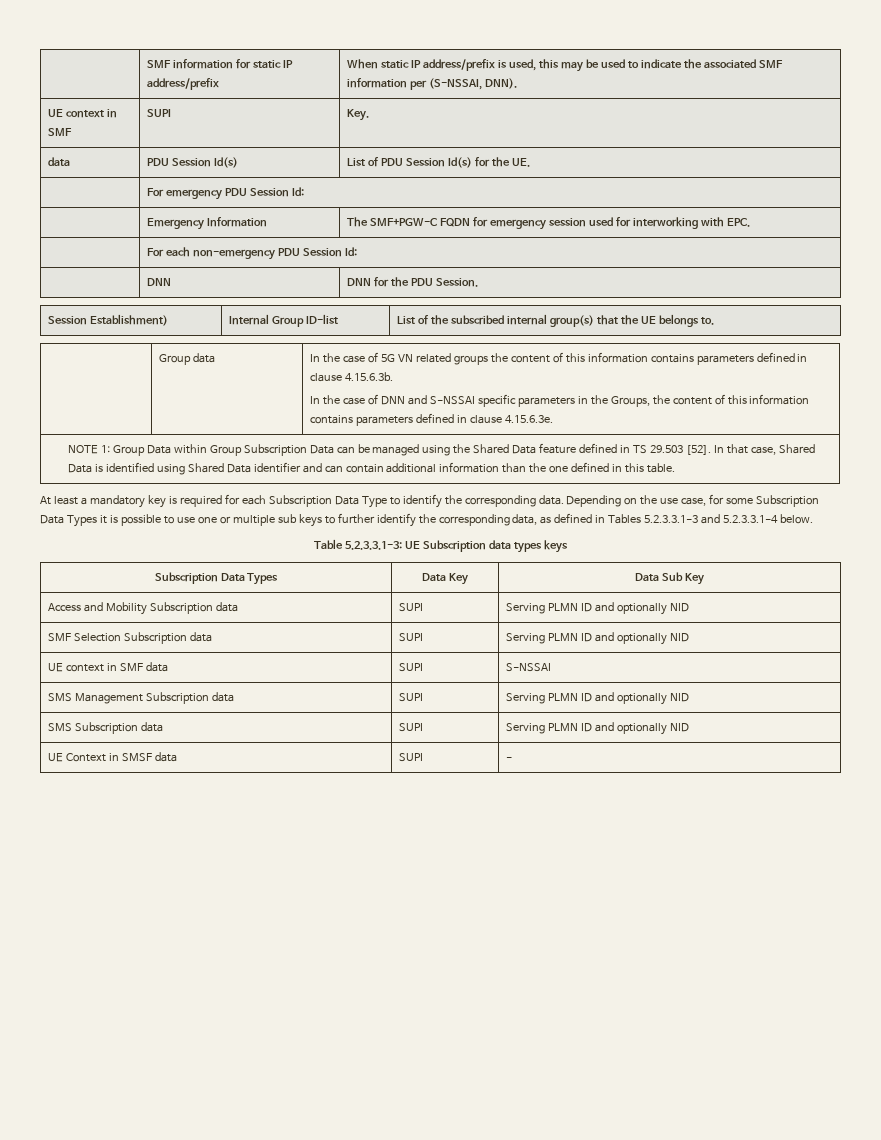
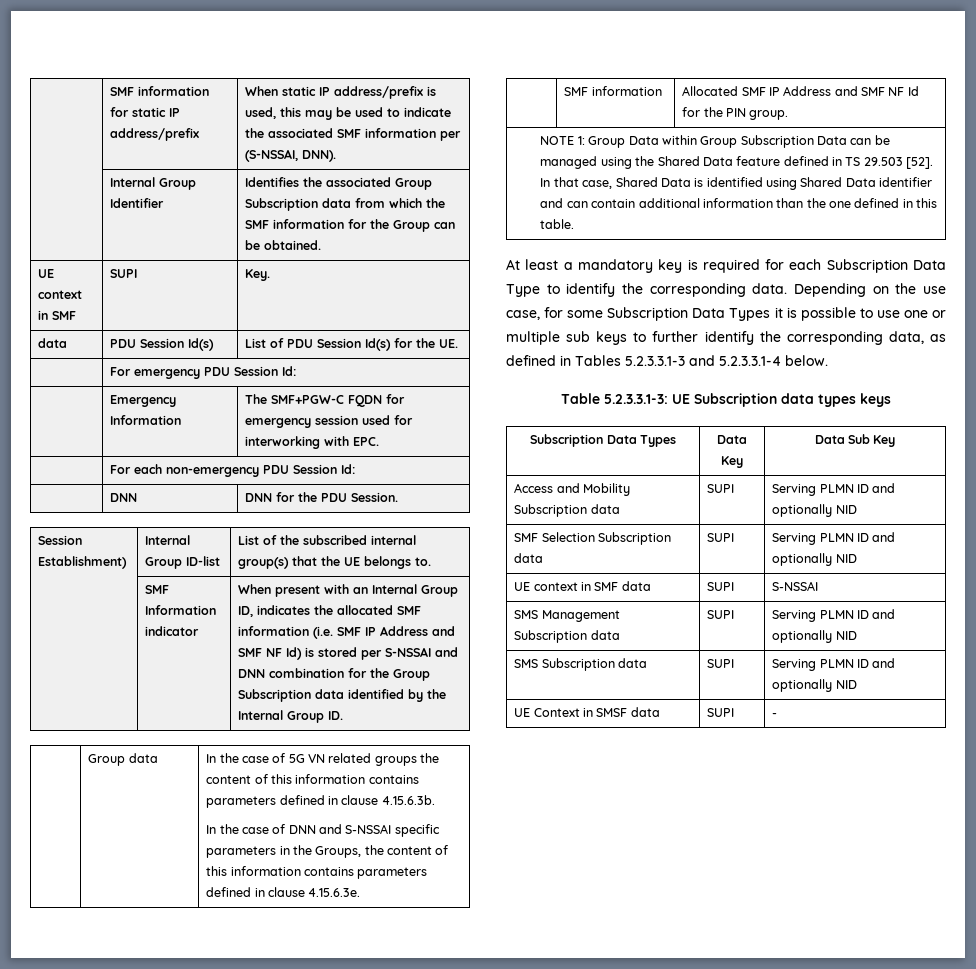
(517, 83) none -> [110,177,197,190] [110,198,165,208] [245,177,433,190] [245,198,446,211] [245,219,456,232] [245,240,322,250] // | Internal Group Identifier | Identifies the associated Group Subscription data from which the SMF information for the Group can be obtained.
(714, 321) none -> [145,585,170,594] [145,605,217,615] [145,626,200,636] [238,584,459,597] [238,605,422,617] [238,626,456,639] [238,647,459,660] [238,668,431,681] [238,689,447,702] [238,710,344,723] // | SMF Information indicator | When present with an Internal Group ID, indicates the allocated SMF information (i.e. SMF IP Address and SMF NF Id) is stored per S-NSSAI and DNN combination for the Group Subscription data identified by the Internal Group ID.
(553, 419) none -> [564,86,662,96] [682,86,919,96] [682,107,789,120] // | SMF information | Allocated SMF IP Address and SMF NF Id for the PIN group.

